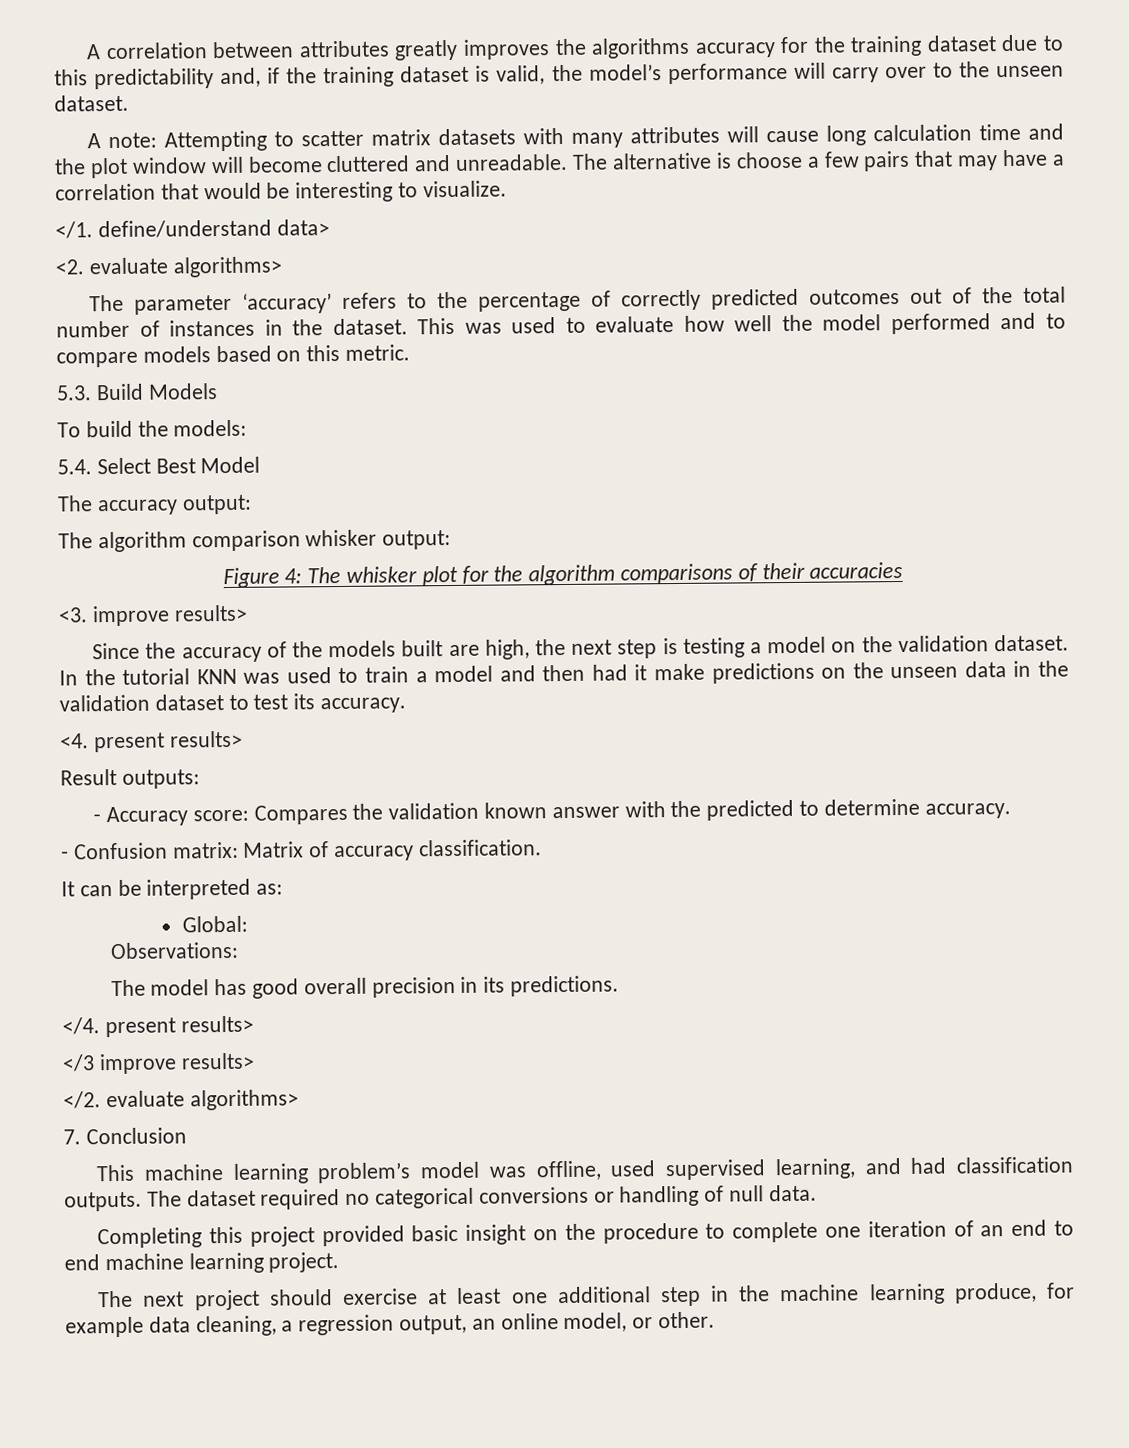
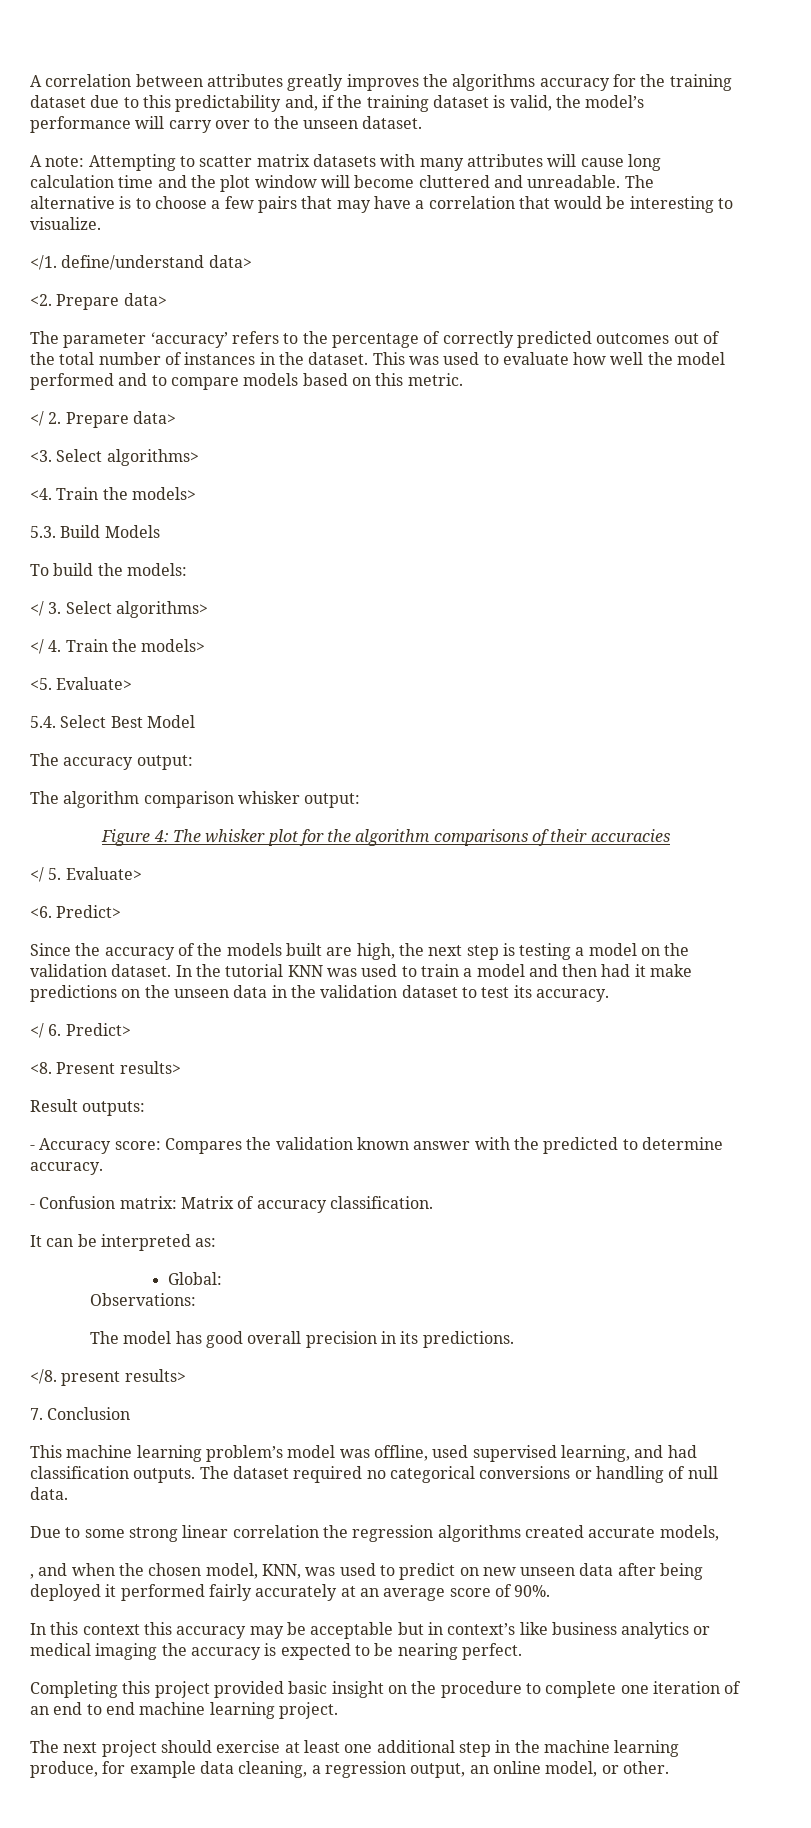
(732, 160) none -> [135,198,151,209] to
[88,256,283,278] evaluate algorithms> -> [56,293,167,310] Prepare data>
(411, 352) none -> [30,411,176,428] [30,449,199,466] [30,487,196,500] // </ 2. Prepare data> // <3. Select algorithms> // <4. Train the models>
(248, 428) none -> [30,601,208,618] [30,639,206,654] [30,677,133,690] // </ 3. Select algorithms> // </ 4. Train the models> // <5. Evaluate>
[58,604,248,627] <3. improve results> -> [30,867,142,882] [30,905,122,918] </ 5. Evaluate> // <6. Predict>
[60,732,165,753] <4. present -> [30,1023,131,1038] [30,1062,116,1074] </ 6. Predict> // <8. Present
[62,1015,254,1038] [62,1052,255,1075] [63,1089,299,1111] </4. present results> // </3 improve results> // </2. evaluate algorithms> -> [30,1369,186,1386] </8. present results>
(817, 1193) none -> [30,1525,719,1542] [30,1563,704,1580] [30,1584,551,1601] [30,1622,711,1639] [30,1643,522,1660] // Due to some strong linear correlation the regression algorithms created accurate models, // , and when the chosen model, KNN, was used to predict on new unseen data after being deployed it performed fairly accurately at an average score of 90%. // In this context this accuracy may be acceptable but in context’s like business analytics or medical imaging the accuracy is expected to be nearing perfect.

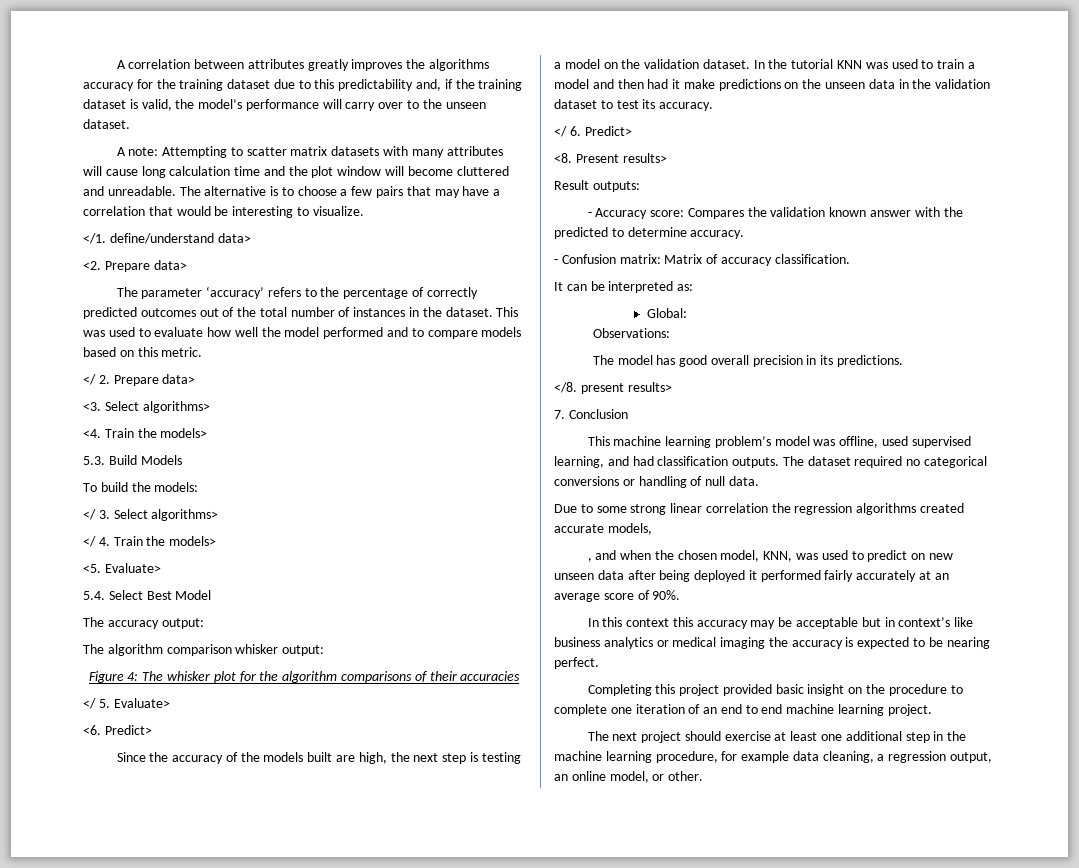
[30,1761,98,1778] produce, -> [655,751,718,763] procedure,

